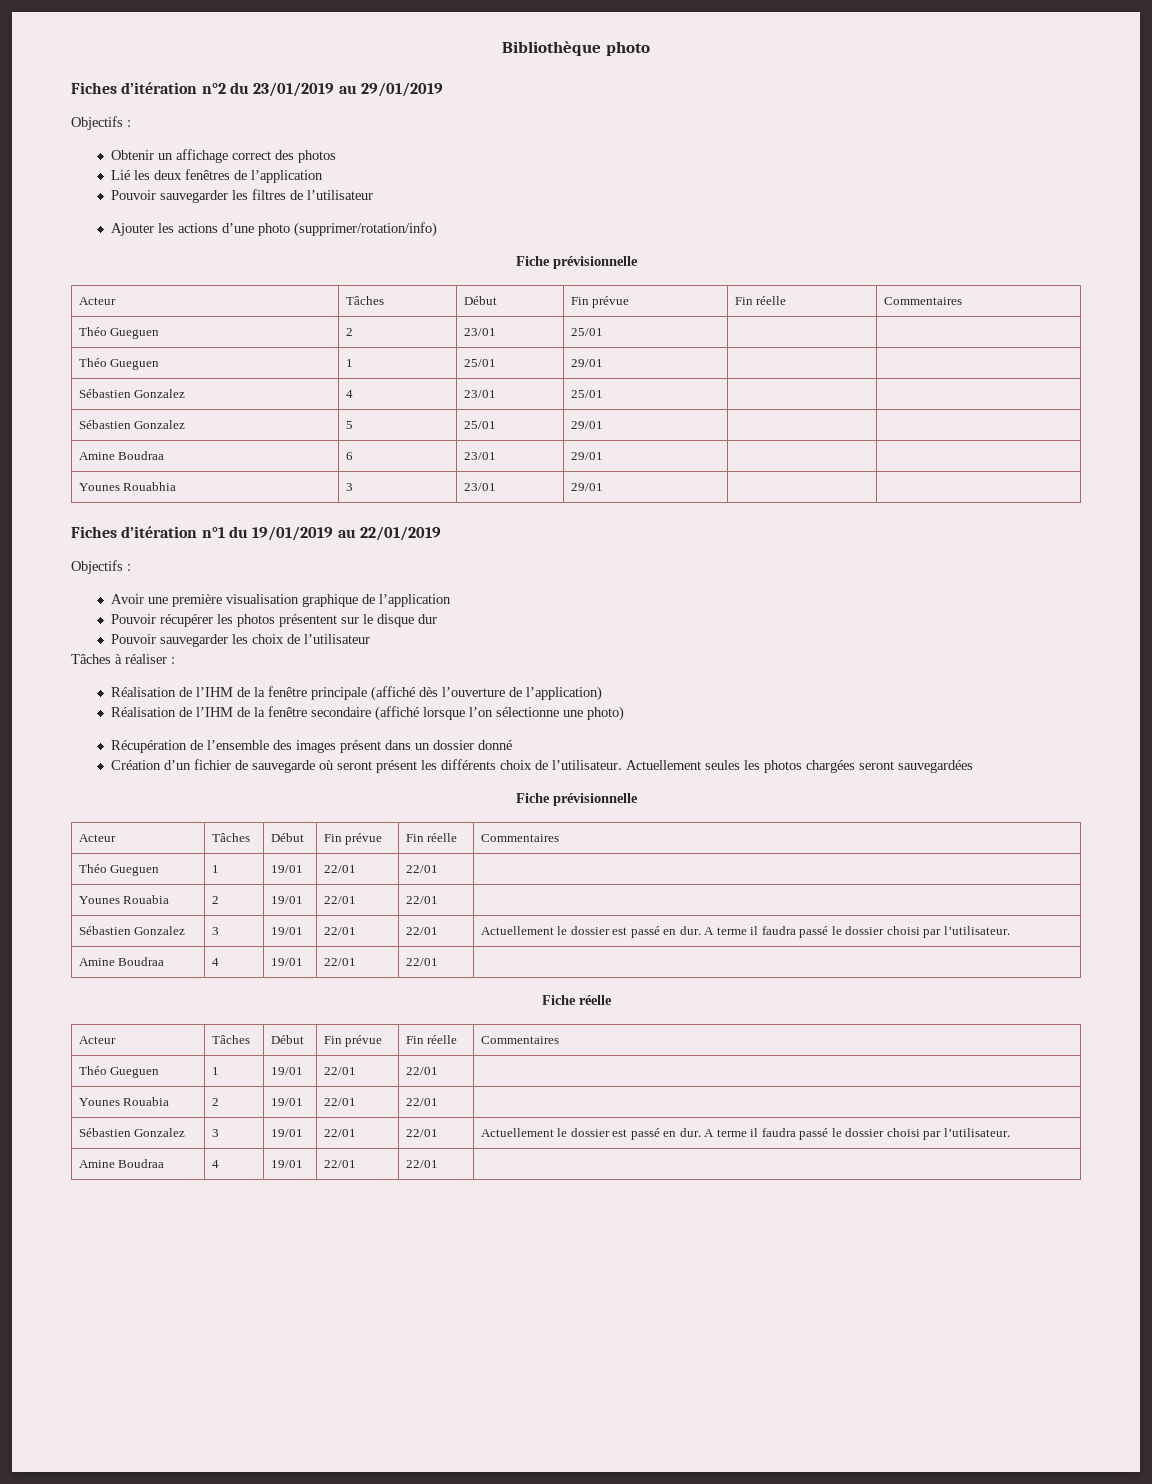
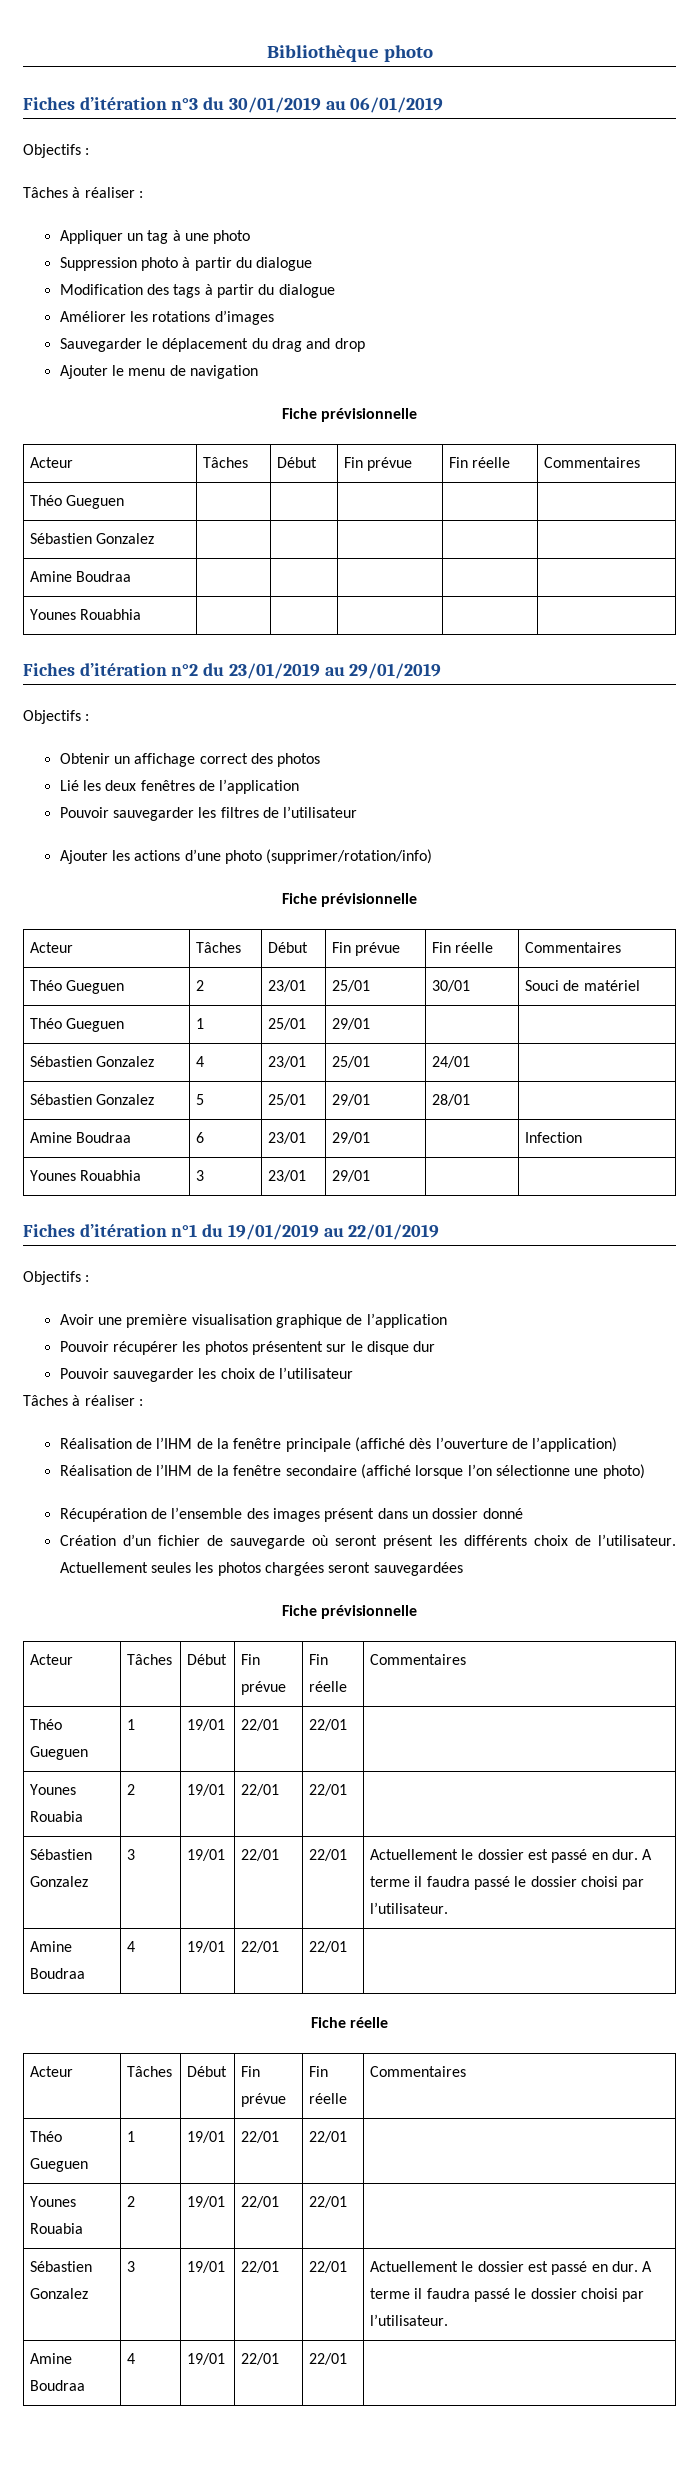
(650, 48) none -> [23,97,444,113] [23,144,90,158] [23,187,143,198] [59,230,251,244] [59,257,313,271] [59,284,335,298] [59,310,274,325] [59,338,365,352] [59,365,259,379] [281,408,418,422] [30,457,74,468] [203,457,249,468] [277,457,318,468] [344,457,413,471] [449,457,511,468] [544,457,641,468] [30,495,125,509] [30,533,155,544] [30,571,132,582] [30,609,142,620] // Fiches d’itération n°3 du 30/01/2019 au 06/01/2019 // Objectifs : // Tâches à réaliser : // Appliquer un tag à une photo // Suppression photo à partir du dialogue // Modification des tags à partir du dialogue // Améliorer les rotations d’images // Sauvegarder le déplacement du drag and drop // Ajouter le menu de navigation // Fiche prévisionnelle // Acteur | Tâches | Début | Fin prévue | Fin réelle | Commentaires // Théo Gueguen | | | | | // Sébastien Gonzalez | | | | | // Amine Boudraa | | | | | // Younes Rouabhia | | | | |
(603, 332) | -> [432,980,471,992] [525,980,640,991] 30/01 | Souci de matériel
(603, 394) none -> [432,1056,471,1068] 24/01
(603, 425) none -> [432,1094,471,1106] 28/01
(603, 456) none -> [525,1132,583,1143] Infection

